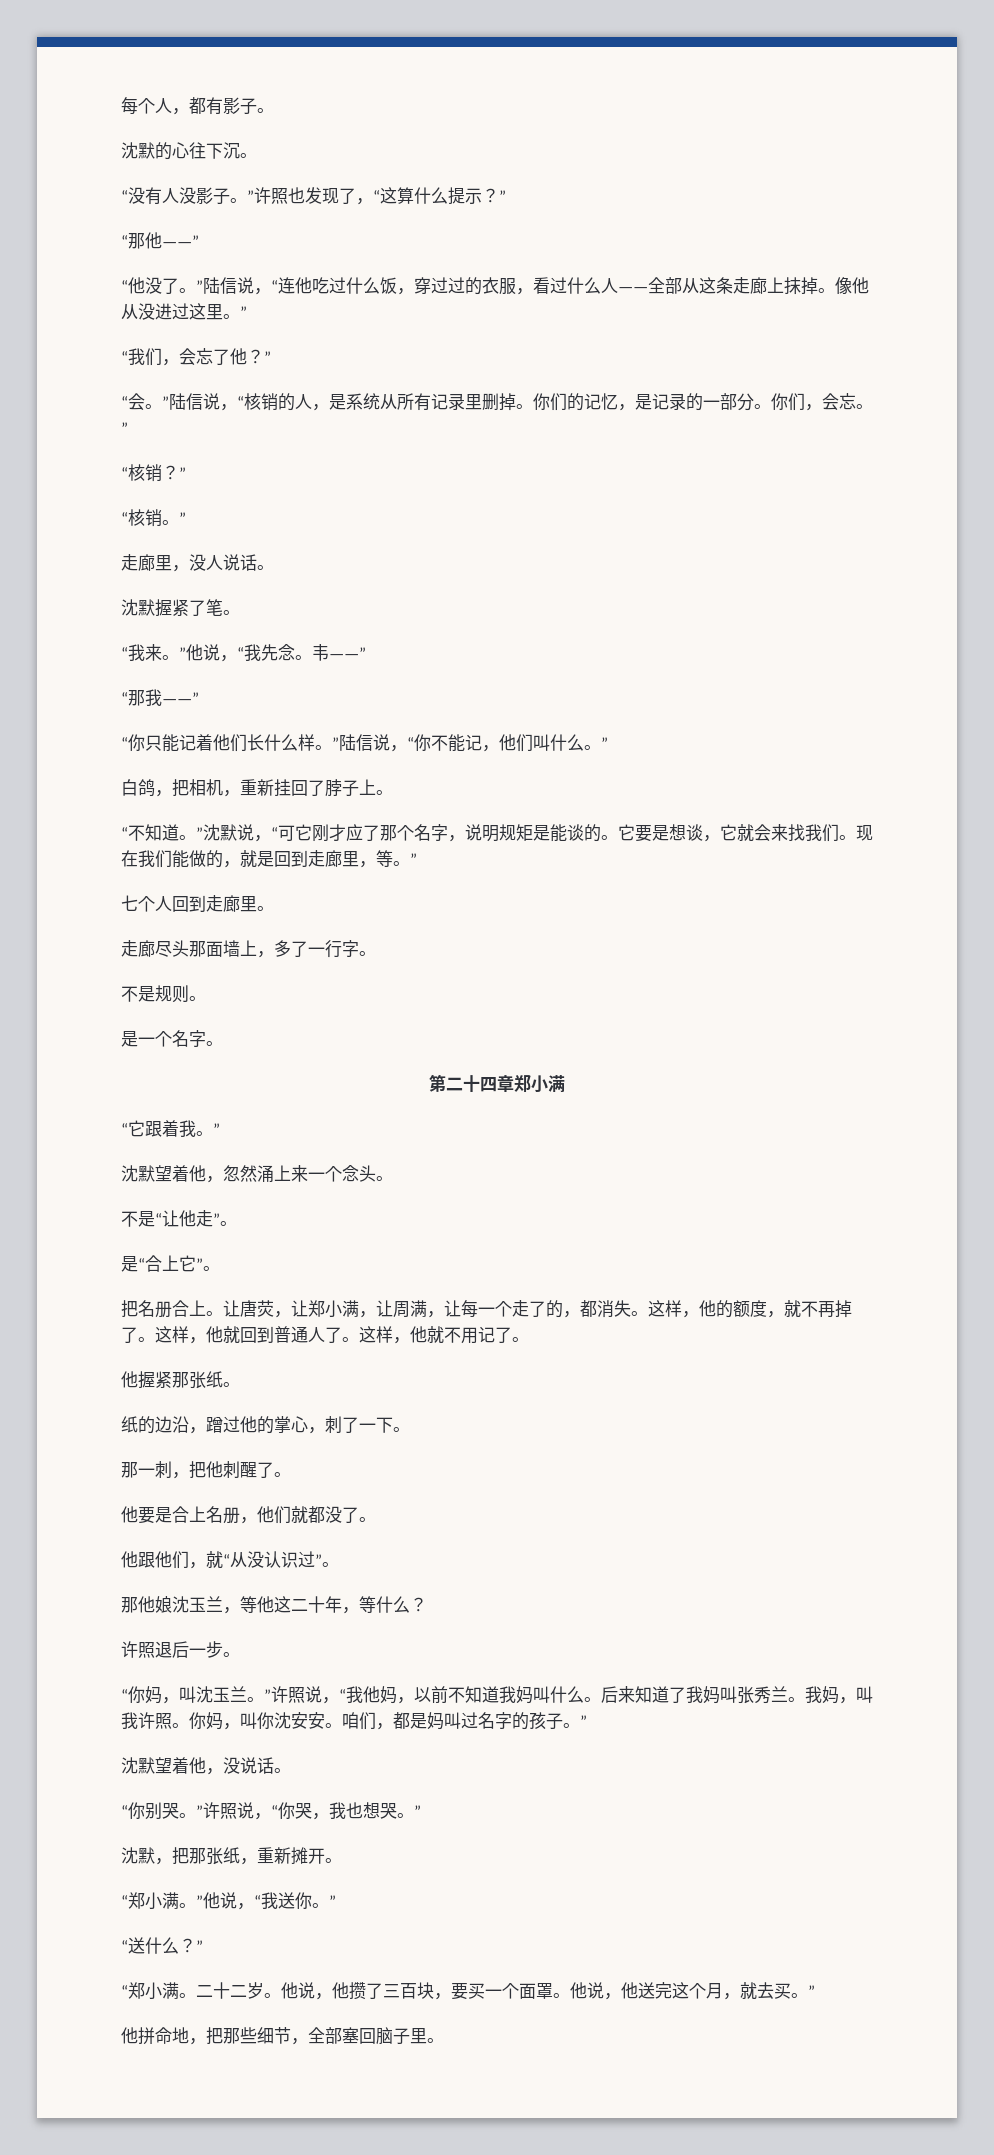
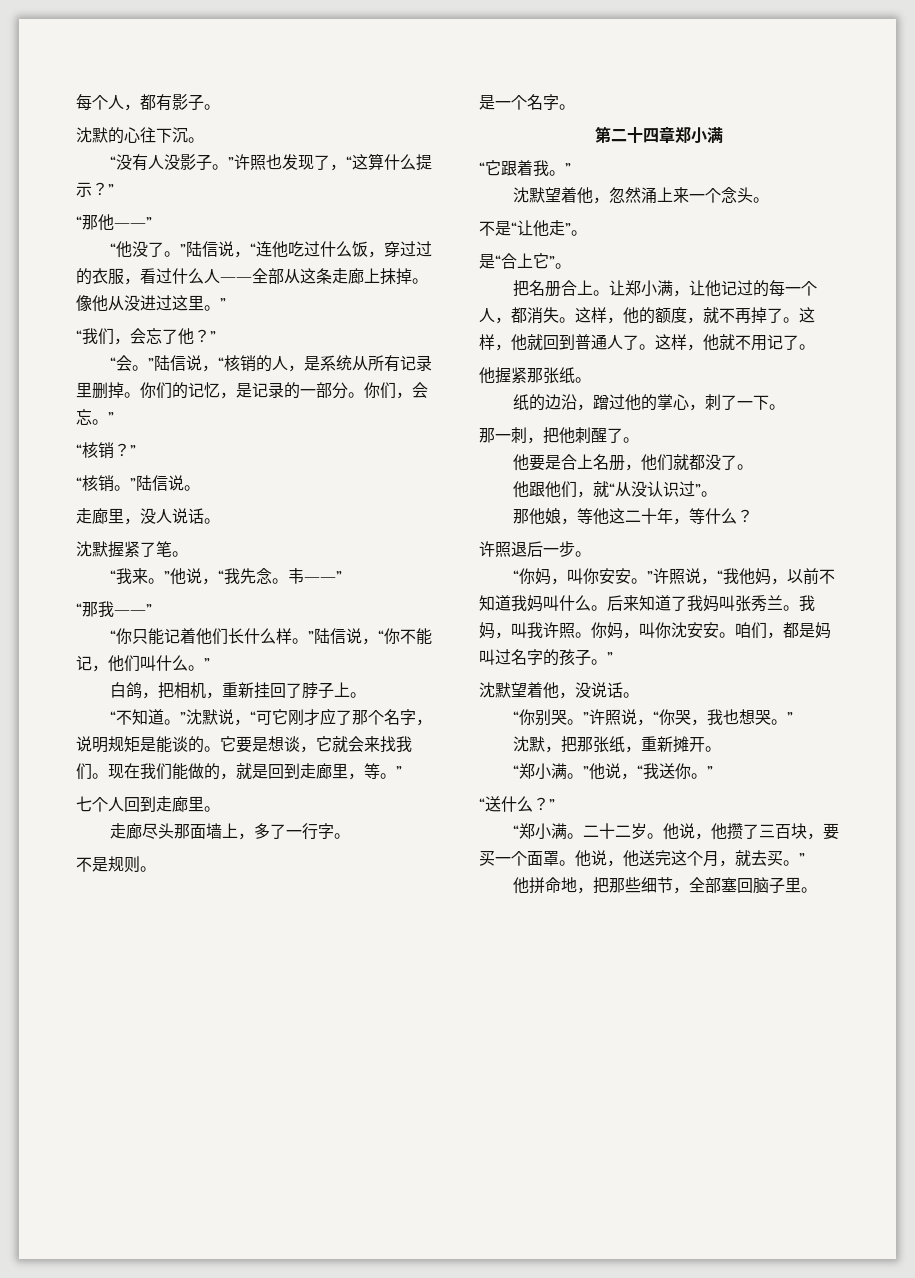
(186, 518) none -> [136,475,200,491] 陆信说。
[240,1300,308,1318] 唐荧，让 -> (625, 288) none
[393,1300,563,1318] 周满，让每一个走了的 -> [704,280,817,297] [479,308,495,323] 他记过的每一个人
[172,1596,223,1613] 沈玉兰 -> (561, 516) none
[196,1686,247,1703] 沈玉兰 -> [582,568,631,584] 你安安

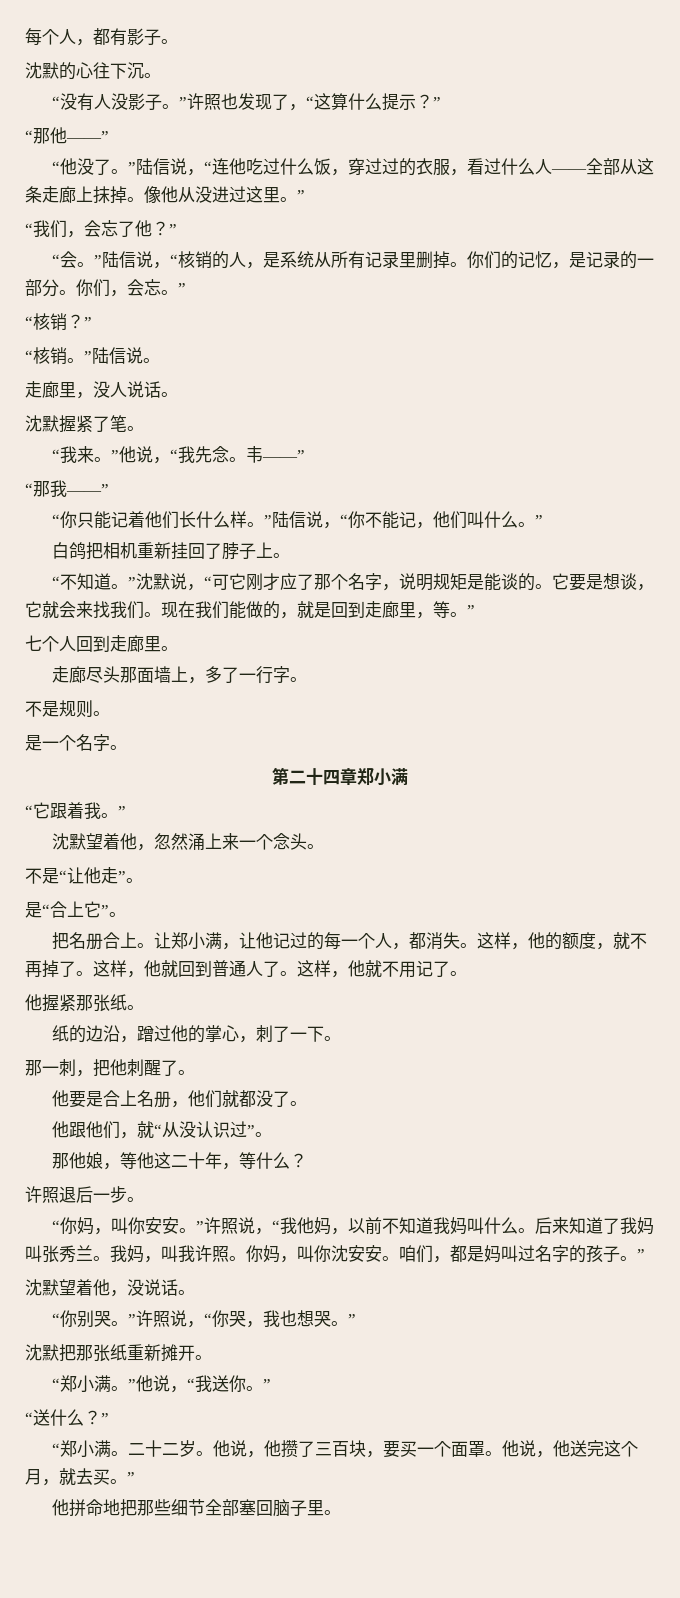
[141,682,222,699] ，把相机， -> [86,542,138,560] 把相机
[544,746,561,753] ， -> (59, 1352) none
[624,746,641,753] ， -> (127, 1352) none
[576,887,593,894] ， -> (121, 1507) none
[672,887,689,894] ， -> (206, 1507) none

